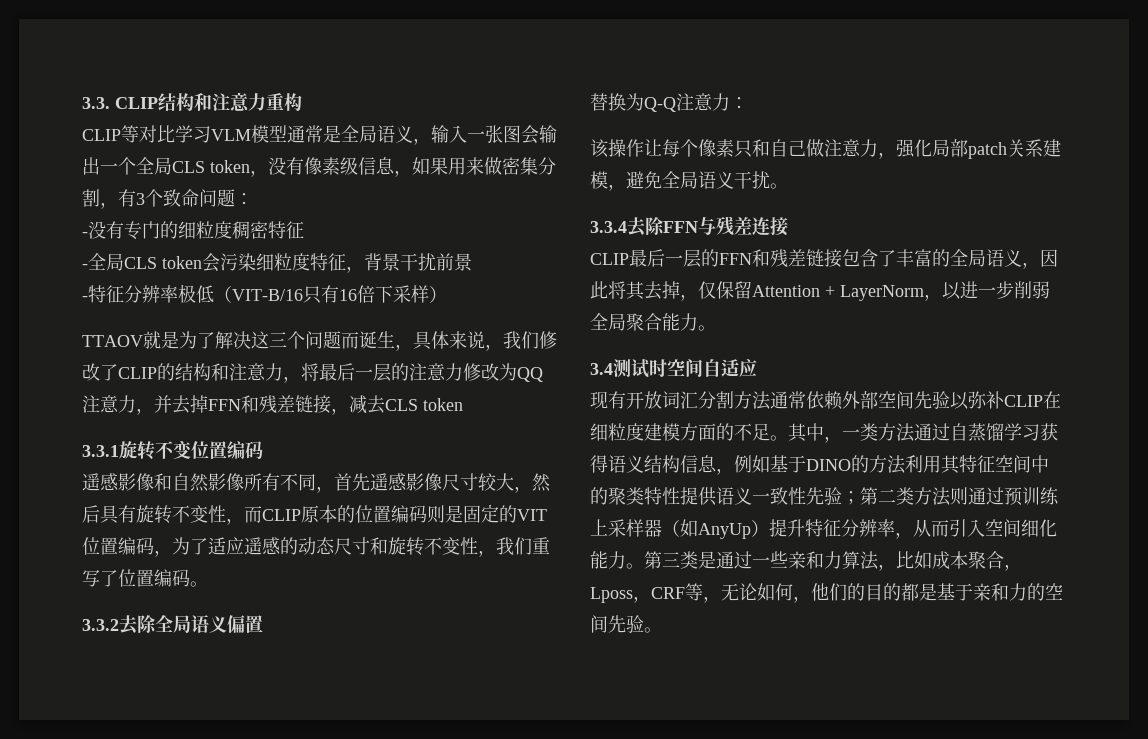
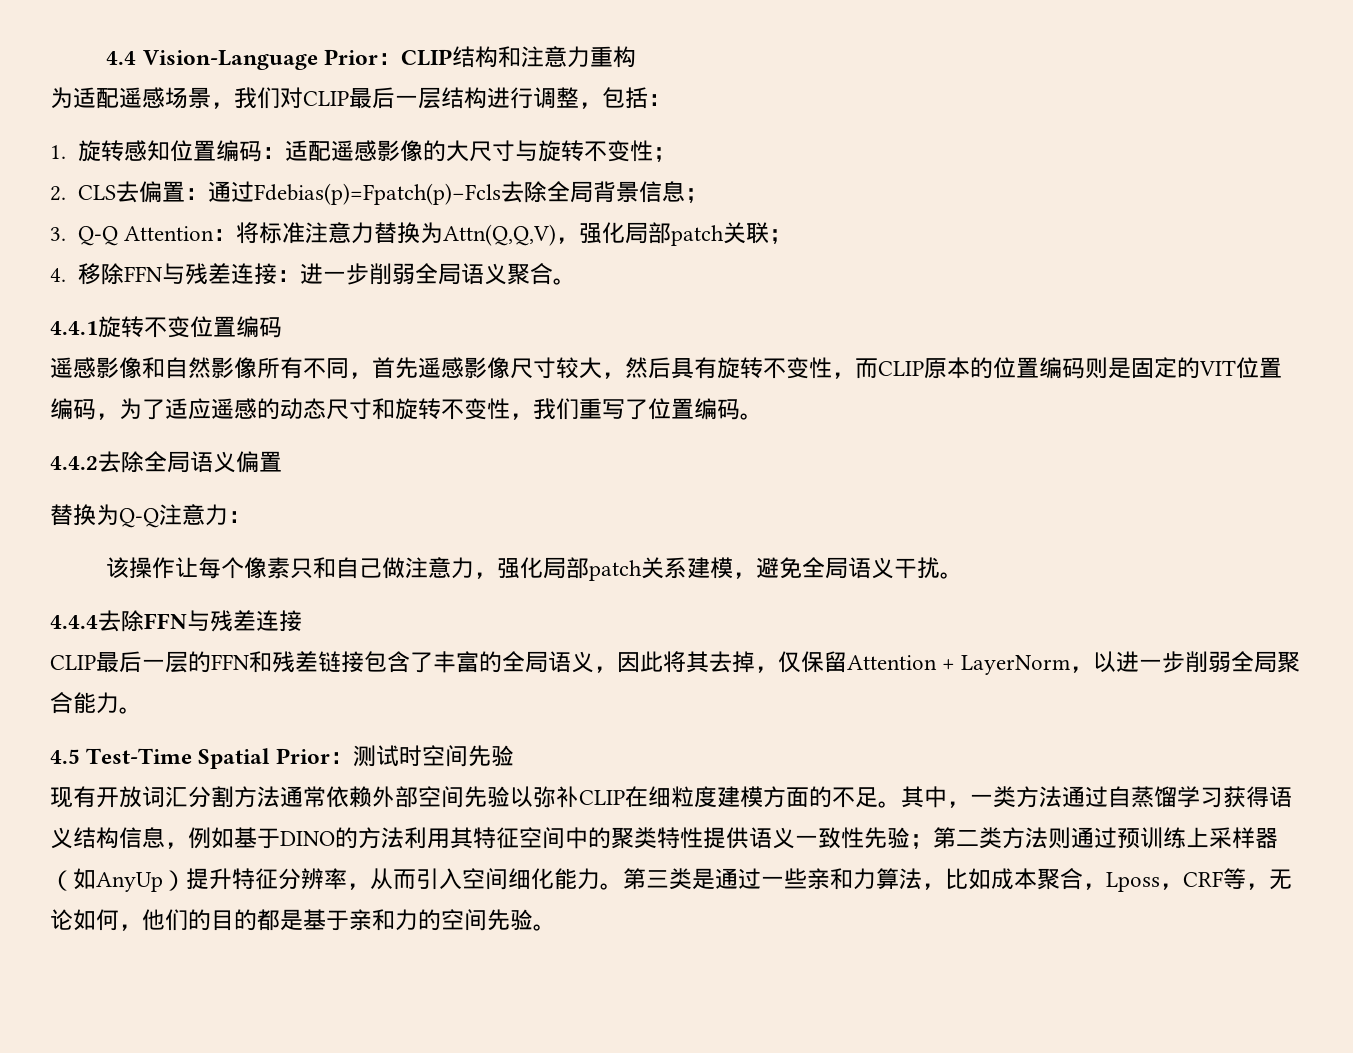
[82,97,110,109] 3.3. -> [106,49,401,70] 4.4 Vision-Language Prior：
[82,125,557,145] [82,157,556,177] [82,189,253,209] [82,221,304,240] [82,253,472,273] [82,284,447,304] [82,331,557,351] [82,363,543,383] [82,395,463,415] [82,445,119,457] CLIP等对比学习VLM模型通常是全局语义，输入一张图会输出一个全局CLS token，没有像素级信息，如果用来做密集分割，有3个致命问题： // -没有专门的细粒度稠密特征 // -全局CLS token会污染细粒度特征，背景干扰前景 // -特征分辨率极低（VIT-B/16只有16倍下采样） // TTAOV就是为了解决这三个问题而诞生，具体来说，我们修改了CLIP的结构和注意力，将最后一层的注意力修改为QQ注意力，并去掉FFN和残差链接，减去CLS token // 3.3.1 -> [50,87,671,109] [50,140,676,162] [50,181,708,205] [50,222,792,246] [50,263,576,285] [50,321,98,335] 为适配遥感场景，我们对CLIP最后一层结构进行调整，包括： // 1.旋转感知位置编码：适配遥感影像的大尺寸与旋转不变性； // 2. CLS去偏置：通过Fdebias(p)=Fpatch(p)−Fcls去除全局背景信息； // 3. Q-Q Attention：将标准注意力替换为Attn(Q,Q,V)，强化局部patch关联； // 4.移除FFN与残差连接：进一步削弱全局语义聚合。 // 4.4.1
[82,619,119,631] 3.3.2 -> [50,456,98,470] 4.4.2
[590,221,627,233] 3.3.4 -> [50,615,98,629] 4.4.4
[590,363,613,375] 3.4 -> [50,748,353,769] 4.5 Test-Time Spatial Prior：
[703,359,757,377] 自适应 -> [467,745,514,766] 先验

